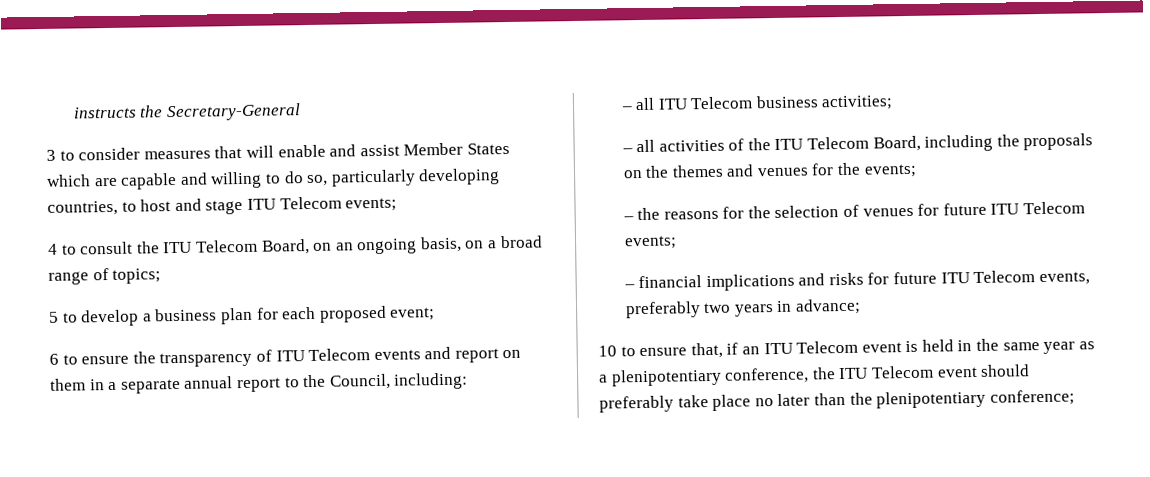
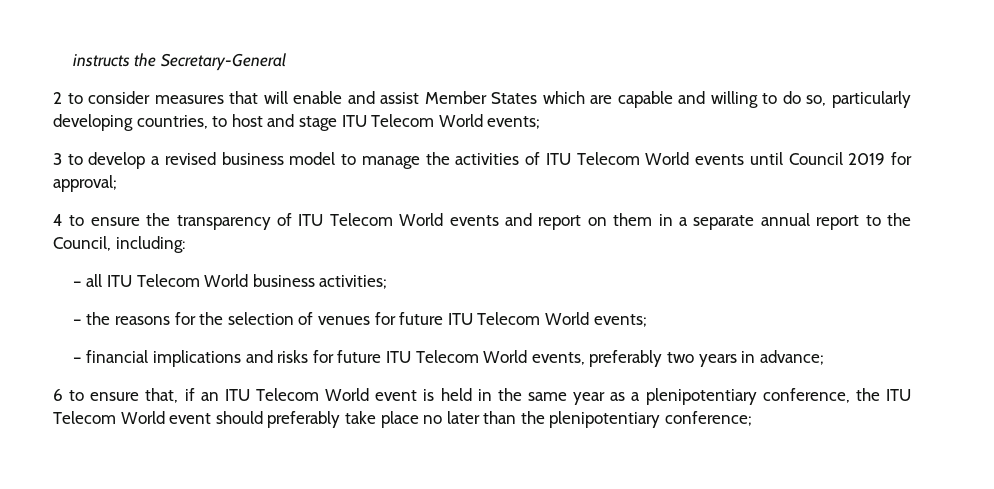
[46,149,56,161] 3 -> [53,92,62,104] 2
[345,197,398,212] [48,235,543,255] [48,268,162,285] [49,305,436,327] [49,353,59,365] events; // 4 to consult the ITU Telecom Board, on an ongoing basis, on a broad range of topics; // 5 to develop a business plan for each proposed event; // 6 -> [438,114,541,129] [53,152,912,169] [53,175,117,192] [53,214,63,226] World events; // 3 to develop a revised business model to manage the activities of ITU Telecom World events until Council 2019 for approval; // 4
(371, 355) none -> [399,213,444,226] World
(754, 103) none -> [204,274,249,287] World
[621,133,1094,153] [622,162,917,179] // – all activities of the ITU Telecom Board, including the proposals on the themes and venues for the events; -> (388, 282) none
(1085, 208) none -> [544,312,589,325] World
(1036, 277) none -> [483,350,528,363] World
[598,345,617,357] 10 -> [53,389,63,401] 6
(859, 347) none -> [325,388,370,401] World
(934, 372) none -> [120,411,165,424] World

